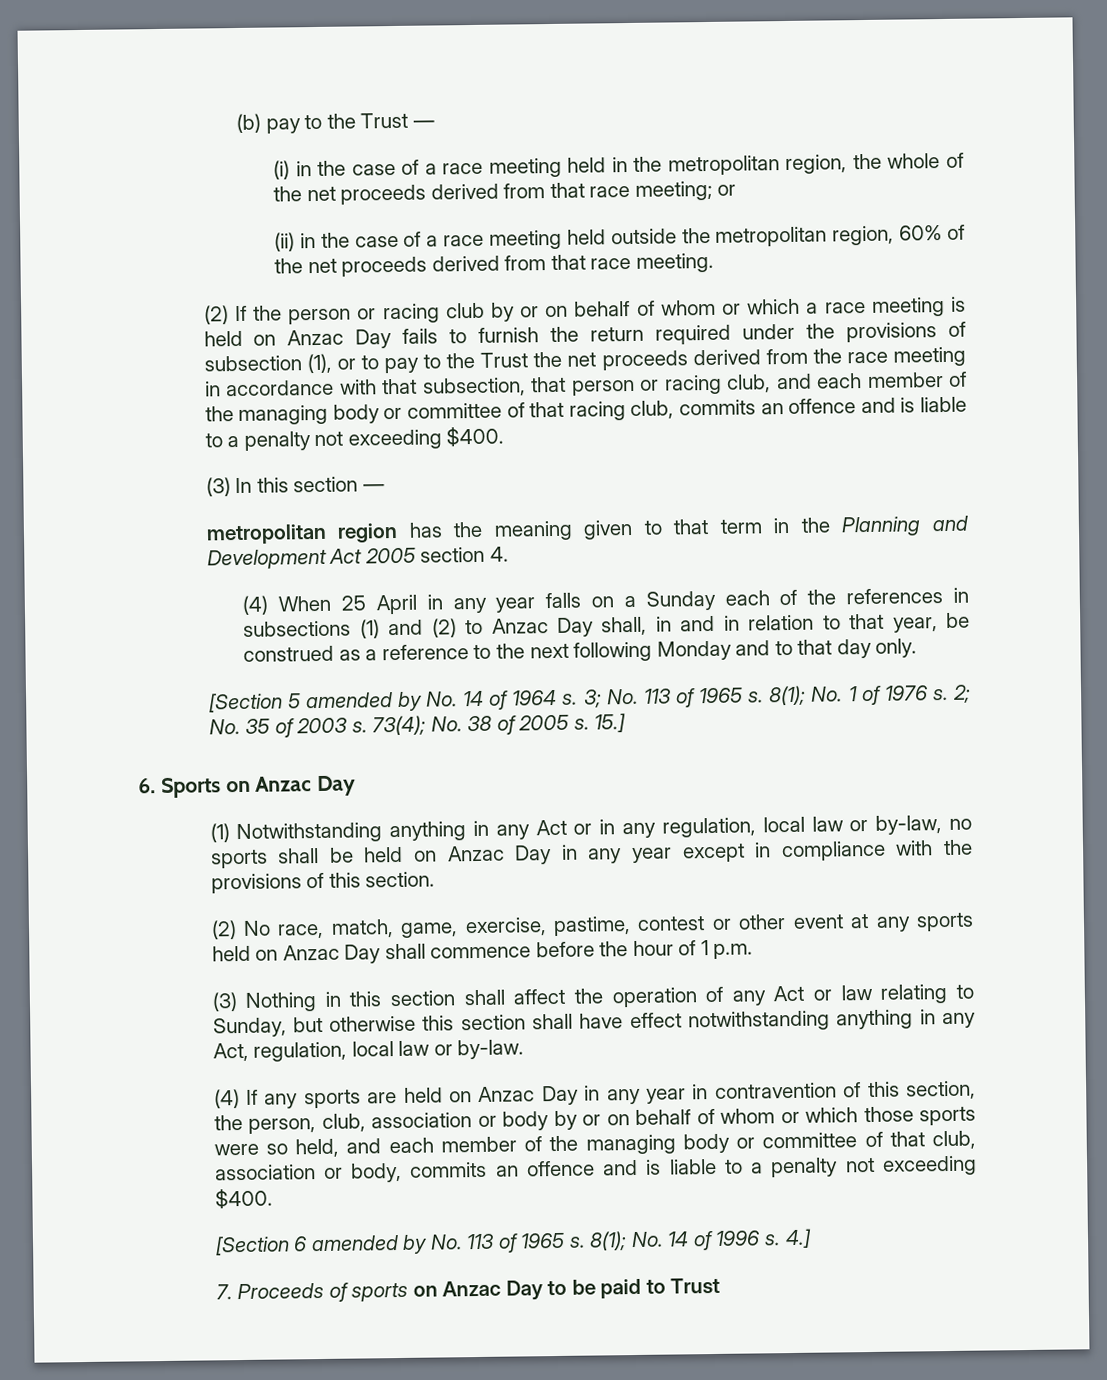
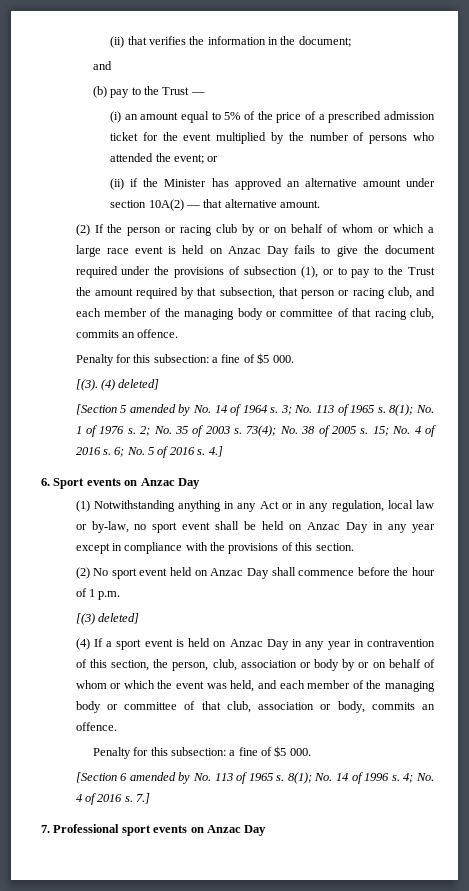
(236, 123) none -> [110,36,351,48] [92,61,112,70] (ii) that verifies the information in the document; // and //
[295,152,964,178] [273,180,737,205] [274,224,966,252] [274,252,714,277] in the case of a race meeting held in the metropolitan region, the whole of the net proceeds derived from that race meeting; or // (ii) in the case of a race meeting held outside the metropolitan region, 60% of the net proceeds derived from that race meeting. -> [124,111,435,123] [110,132,434,144] [110,153,219,164] [110,178,435,190] [110,199,320,211] an amount equal to 5% of the price of a prescribed admission ticket for the event multiplied by the number of persons who attended the event; or // (ii) if the Minister has approved an alternative amount under section 10A(2) — that alternative amount.
[824,296,945,317] race meeting -> [75,245,163,257] large race event
[478,326,645,343] furnish the return -> [336,245,435,257] give the document
[567,346,966,371] [204,379,377,397] net proceeds derived from the race meeting in accordance with -> [94,287,195,299] amount required by
[788,396,968,414] [204,425,505,451] [205,476,385,497] [205,515,969,545] [206,546,509,570] [242,587,969,615] [243,612,971,639] [243,638,918,662] offence and is liable to a penalty not exceeding $400. // (3) In this section — // metropolitan region has the meaning given to that term in the Planning and Development Act 2005 section 4. // (4) When 25 April in any year falls on a Sunday each of the references in subsections (1) and (2) to Anzac Day shall, in and in relation to that year, be construed as a reference to the next following Monday and to that day only. -> [137,329,179,338] [75,353,294,366] [75,379,160,391] offence. // Penalty for this subsection: a fine of $5 000. // [(3). (4) deleted]
[594,713,627,733] 15.] -> [372,425,436,437] [75,446,223,458] 15; No. 4 of 2016 s. 6; No. 5 of 2016 s. 4.]
[160,777,221,799] Sports -> [53,478,121,489] Sport events
[210,849,268,869] sports -> [152,522,211,533] sport event
[277,912,974,939] race, match, game, exercise, pastime, contest or other event at any sports -> [111,568,168,579] sport event
[211,984,975,1012] [212,1009,977,1038] [212,1039,525,1062] [213,1089,398,1109] (3) Nothing in this section shall affect the operation of any Act or law relating to Sunday, but otherwise this section shall have effect notwithstanding anything in any Act, regulation, local law or by-law. // (4) If any sports are -> [75,613,139,625] [75,638,184,650] [(3) deleted] // (4) If a sport event is
[863,1106,977,1126] [213,1143,288,1156] those sports were so -> [157,680,227,689] the event was
[526,1155,977,1178] [214,1187,273,1210] offence and is liable to a penalty not exceeding $400. -> [75,722,117,731] [92,746,311,759] offence. // Penalty for this subsection: a fine of $5 000.
[784,1228,812,1249] [215,1277,721,1302] 4.] // 7. Proceeds of sports on Anzac Day to be paid to Trust -> [403,773,435,783] [75,793,151,805] [41,824,267,836] 4; No. 4 of 2016 s. 7.] // 7. Professional sport events on Anzac Day

